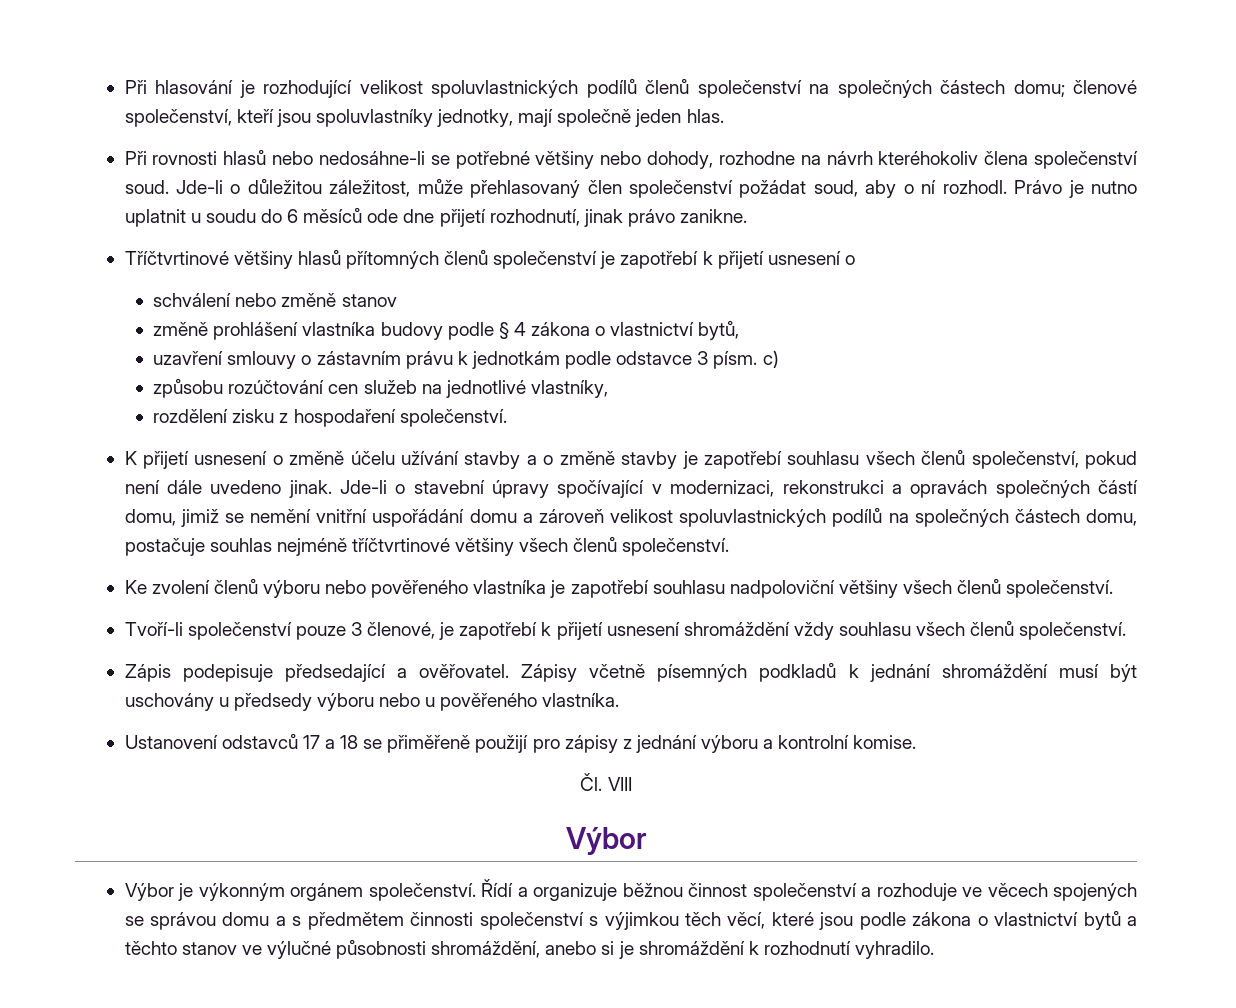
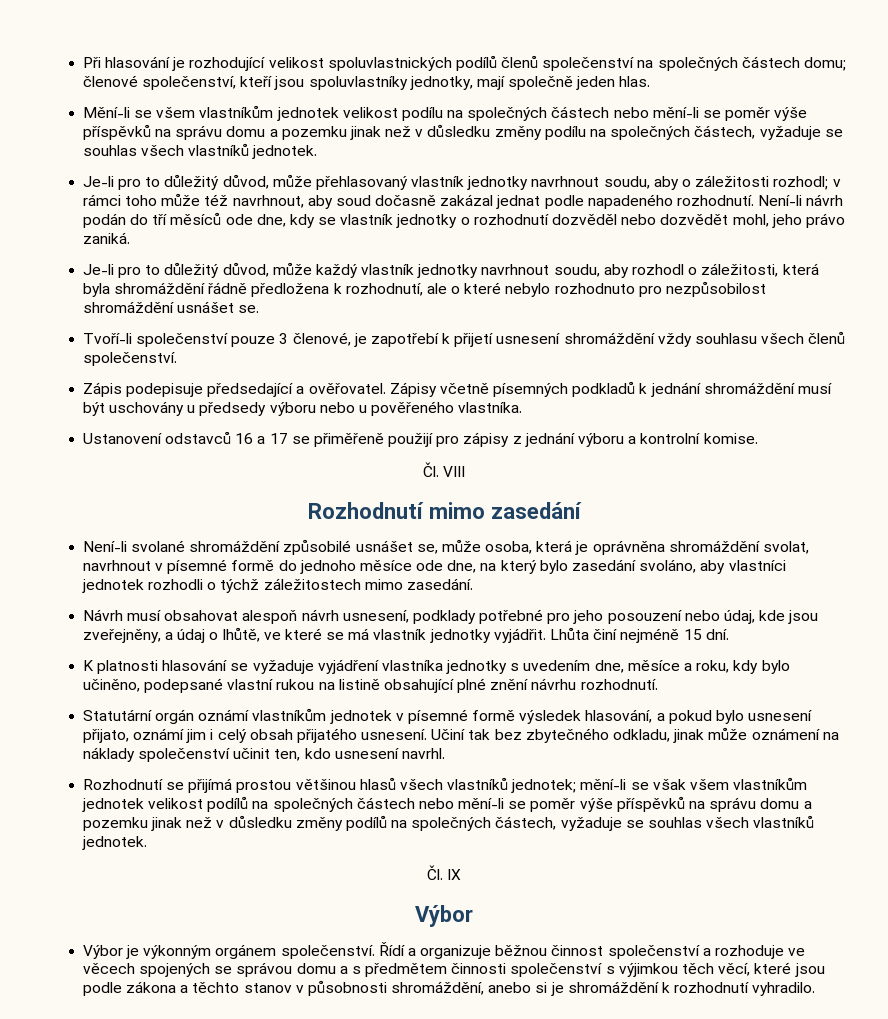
[124,149,1138,169] [124,178,1137,198] [124,207,748,227] [124,249,855,269] [153,293,397,307] [153,320,740,340] [153,350,779,369] [153,378,608,398] [153,409,507,427] [124,449,1137,469] [124,480,1139,498] [124,507,1138,527] [124,536,730,556] [124,578,1114,598] Při rovnosti hlasů nebo nedosáhne-li se potřebné většiny nebo dohody, rozhodne na návrh kteréhokoliv člena společenství soud. Jde-li o důležitou záležitost, může přehlasovaný člen společenství požádat soud, aby o ní rozhodl. Právo je nutno uplatnit u soudu do 6 měsíců ode dne přijetí rozhodnutí, jinak právo zanikne. // Tříčtvrtinové většiny hlasů přítomných členů společenství je zapotřebí k přijetí usnesení o // schválení nebo změně stanov // změně prohlášení vlastníka budovy podle § 4 zákona o vlastnictví bytů, // uzavření smlouvy o zástavním právu k jednotkám podle odstavce 3 písm. c) // způsobu rozúčtování cen služeb na jednotlivé vlastníky, // rozdělení zisku z hospodaření společenství. // K přijetí usnesení o změně účelu užívání stavby a o změně stavby je zapotřebí souhlasu všech členů společenství, pokud není dále uvedeno jinak. Jde-li o stavební úpravy spočívající v modernizaci, rekonstrukci a opravách společných částí domu, jimiž se nemění vnitřní uspořádání domu a zároveň velikost spoluvlastnických podílů na společných částech domu, postačuje souhlas nejméně tříčtvrtinové většiny všech členů společenství. // Ke zvolení členů výboru nebo pověřeného vlastníka je zapotřebí souhlasu nadpoloviční většiny všech členů společenství. -> [82,105,808,121] [82,124,843,140] [82,143,318,159] [82,174,841,190] [82,193,844,209] [82,212,845,228] [82,232,130,244] [82,262,819,278] [82,281,767,297] [82,301,260,313] Mění-li se všem vlastníkům jednotek velikost podílu na společných částech nebo mění-li se poměr výše příspěvků na správu domu a pozemku jinak než v důsledku změny podílu na společných částech, vyžaduje se souhlas všech vlastníků jednotek. // Je-li pro to důležitý důvod, může přehlasovaný vlastník jednotky navrhnout soudu, aby o záležitosti rozhodl; v rámci toho může též navrhnout, aby soud dočasně zakázal jednat podle napadeného rozhodnutí. Není-li návrh podán do tří měsíců ode dne, kdy se vlastník jednotky o rozhodnutí dozvěděl nebo dozvědět mohl, jeho právo zaniká. // Je-li pro to důležitý důvod, může každý vlastník jednotky navrhnout soudu, aby rozhodl o záležitosti, která byla shromáždění řádně předložena k rozhodnutí, ale o které nebylo rozhodnuto pro nezpůsobilost shromáždění usnášet se.
[302,735,359,749] 17 a 18 -> [235,433,288,444] 16 a 17
(632, 784) none -> [307,502,582,519] [82,539,810,555] [82,559,786,574] [81,578,473,593] [82,609,819,624] [82,627,729,643] [82,659,790,674] [82,678,658,693] [82,708,813,724] [82,727,839,743] [82,747,445,762] [82,777,808,793] [81,796,812,812] [82,815,815,831] [81,836,147,850] [426,865,462,880] // Rozhodnutí mimo zasedání // Není-li svolané shromáždění způsobilé usnášet se, může osoba, která je oprávněna shromáždění svolat, navrhnout v písemné formě do jednoho měsíce ode dne, na který bylo zasedání svoláno, aby vlastníci jednotek rozhodli o týchž záležitostech mimo zasedání. // Návrh musí obsahovat alespoň návrh usnesení, podklady potřebné pro jeho posouzení nebo údaj, kde jsou zveřejněny, a údaj o lhůtě, ve které se má vlastník jednotky vyjádřit. Lhůta činí nejméně 15 dní. // K platnosti hlasování se vyžaduje vyjádření vlastníka jednotky s uvedením dne, měsíce a roku, kdy bylo učiněno, podepsané vlastní rukou na listině obsahující plné znění návrhu rozhodnutí. // Statutární orgán oznámí vlastníkům jednotek v písemné formě výsledek hlasování, a pokud bylo usnesení přijato, oznámí jim i celý obsah přijatého usnesení. Učiní tak bez zbytečného odkladu, jinak může oznámení na náklady společenství učinit ten, kdo usnesení navrhl. // Rozhodnutí se přijímá prostou většinou hlasů všech vlastníků jednotek; mění-li se však všem vlastníkům jednotek velikost podílů na společných částech nebo mění-li se poměr výše příspěvků na správu domu a pozemku jinak než v důsledku změny podílů na společných částech, vyžaduje se souhlas všech vlastníků jednotek. // Čl. IX
[977,910,1121,930] o vlastnictví bytů -> (176, 987) none
[241,941,331,959] ve výlučné -> [295,985,304,993] v

